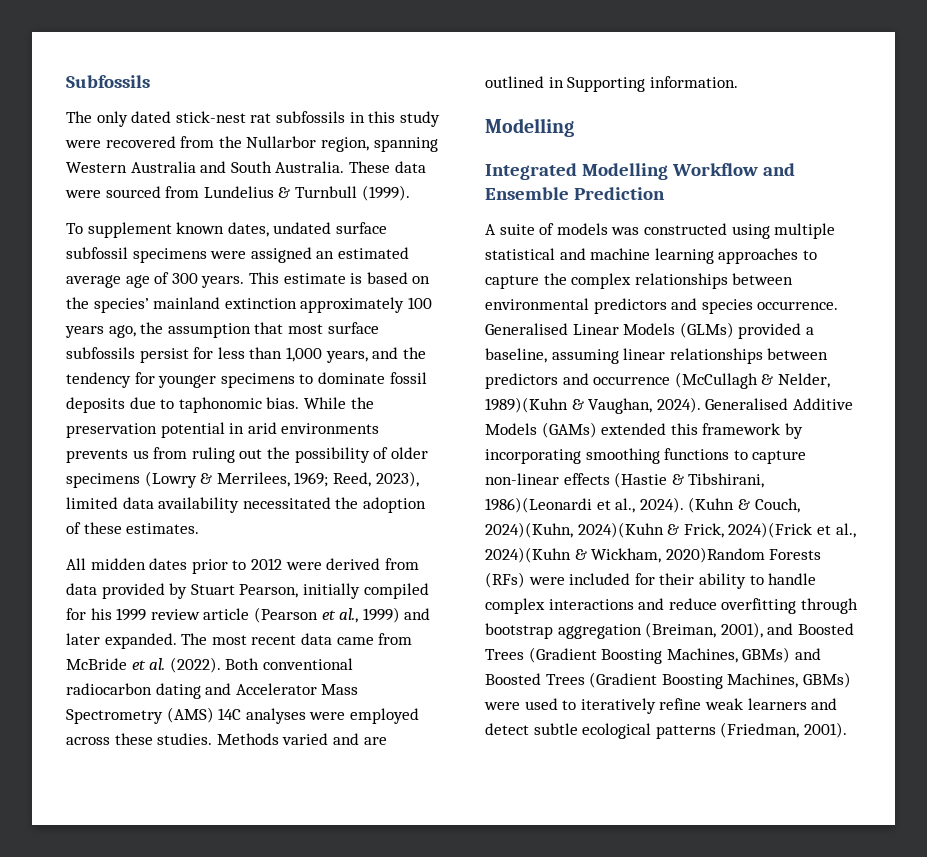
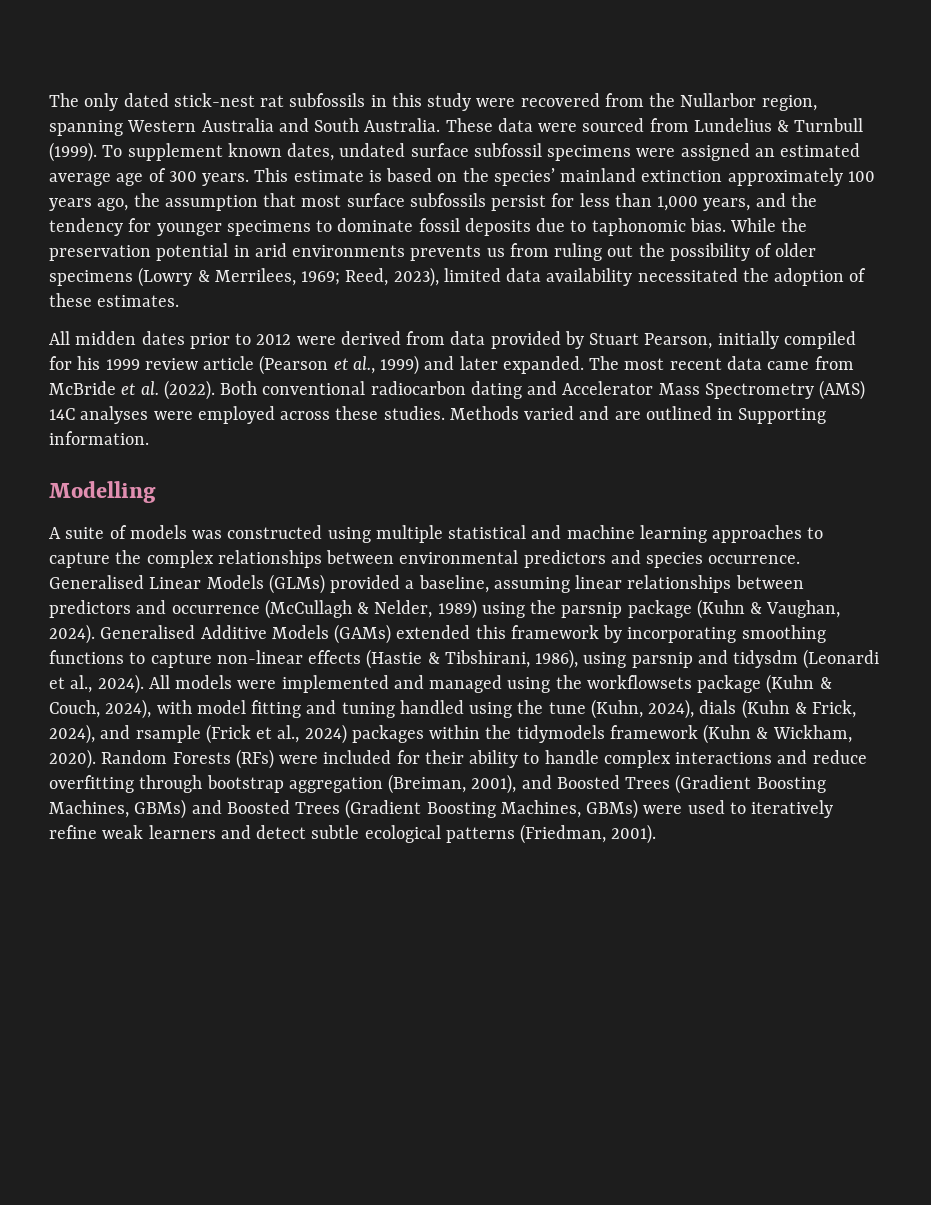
[66,75,150,88] Subfossils // -> (49, 100) none
(410, 193) // -> (97, 152) none
[485,163,795,180] [485,187,665,200] // Integrated Modelling Workflow and Ensemble Prediction -> (156, 492) none
[485,397,568,413] 1989)(Kuhn -> [437,599,745,619] 1989) using the parsnip package (Kuhn
[485,497,800,513] [485,522,856,538] [485,547,765,563] 1986)(Leonardi et al., 2024). (Kuhn & Couch, 2024)(Kuhn, 2024)(Kuhn & Frick, 2024)(Frick et al., 2024)(Kuhn & Wickham, 2020)Random -> [535,649,880,669] [49,674,832,694] [49,699,857,719] [49,724,852,744] [49,749,168,769] 1986), using parsnip and tidysdm (Leonardi et al., 2024). All models were implemented and managed using the workflowsets package (Kuhn & Couch, 2024), with model fitting and tuning handled using the tune (Kuhn, 2024), dials (Kuhn & Frick, 2024), and rsample (Frick et al., 2024) packages within the tidymodels framework (Kuhn & Wickham, 2020). Random

